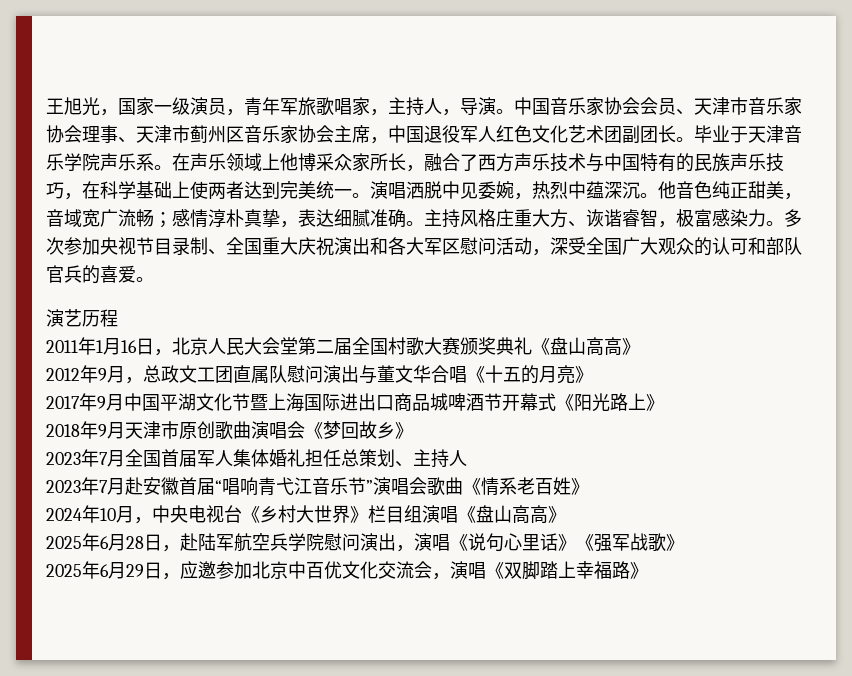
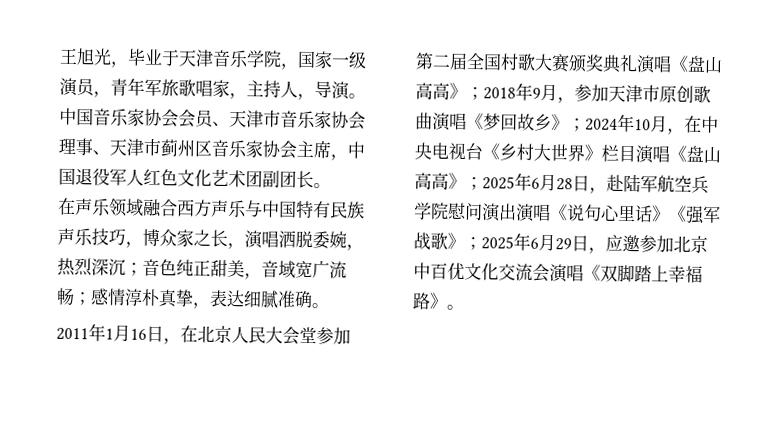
(118, 112) none -> [127,48,298,70] 毕业于天津音乐学院，
[694,125,802,143] [46,153,478,172] 毕业于天津音乐学院声乐系。在声乐领域上他博采众家所长，融合了 -> [58,197,178,218] // 在声乐领域融合
[550,153,586,172] 技术 -> (247, 208) none
[676,153,694,172] 的 -> (331, 210) none
[82,181,370,199] 在科学基础上使两者达到完美统一。 -> [142,228,245,250] 博众家之长，
[442,181,478,199] 中见 -> (313, 239) none
[568,181,676,199] 中蕴深沉。他 -> [91,258,143,276] 深沉；
[424,209,802,228] [46,237,802,256] [46,265,154,284] [46,309,118,327] 主持风格庄重大方、诙谐睿智，极富感染力。多次参加央视节目录制、全国重大庆祝演出和各大军区慰问活动，深受全国广大观众的认可和部队官兵的喜爱。 // 演艺历程 -> (329, 306) none
(172, 352) none -> [180,325,198,343] 在
(298, 346) none -> [316,327,351,345] 参加
[532,337,640,356] [46,368,80,381] 《盘山高高》 // 2012 -> [636,55,723,74] [415,82,516,101] 演唱《盘山高高》；2018
[143,365,593,384] [46,393,664,412] [46,421,125,439] 总政文工团直属队慰问演出与董文华合唱《十五的月亮》 // 2017年9月中国平湖文化节暨上海国际进出口商品城啤酒节开幕式《阳光路上》 // 2018年9月 -> [574,84,609,102] 参加
[287,421,305,439] 会 -> (467, 121) none
[46,449,467,468] [46,477,589,496] // 2023年7月全国首届军人集体婚礼担任总策划、主持人 // 2023年7月赴安徽首届“唱响青弋江音乐节”演唱会歌曲《情系老百姓》 // -> [568,118,586,132] ；
(152, 520) none -> [684,115,702,133] 在
[404,505,566,524] 组演唱《盘山高高》 // -> [635,145,721,164] [414,172,483,191] 演唱《盘山高高》；
[396,545,414,552] ， -> (517, 212) none
(684, 542) // -> [464,236,482,251] ；
[432,573,450,580] ， -> (550, 273) none
(648, 570) none -> [446,304,464,310] 。

